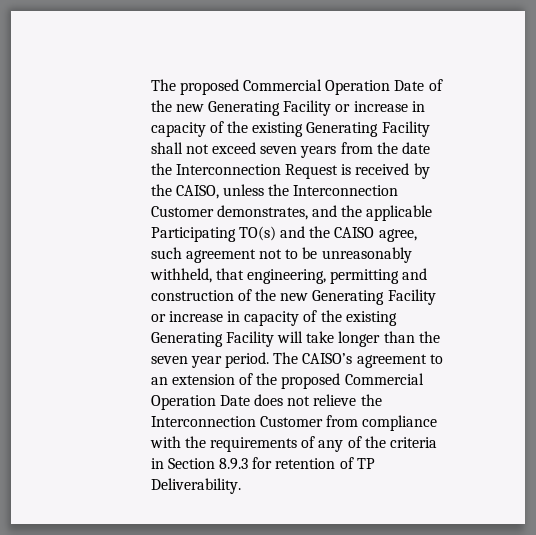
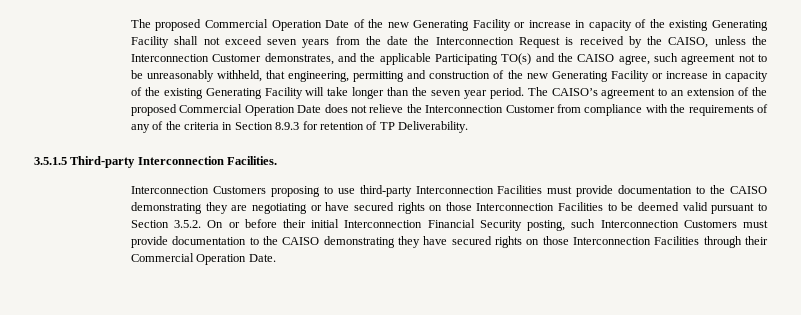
(241, 486) none -> [34,156,278,168] [130,185,767,197] [130,202,768,214] [130,219,768,231] [130,236,769,248] [130,253,276,265] // 3.5.1.5 Third-party Interconnection Facilities. // Interconnection Customers proposing to use third-party Interconnection Facilities must provide documentation to the CAISO demonstrating they are negotiating or have secured rights on those Interconnection Facilities to be deemed valid pursuant to Section 3.5.2. On or before their initial Interconnection Financial Security posting, such Interconnection Customers must provide documentation to the CAISO demonstrating they have secured rights on those Interconnection Facilities through their Commercial Operation Date.

